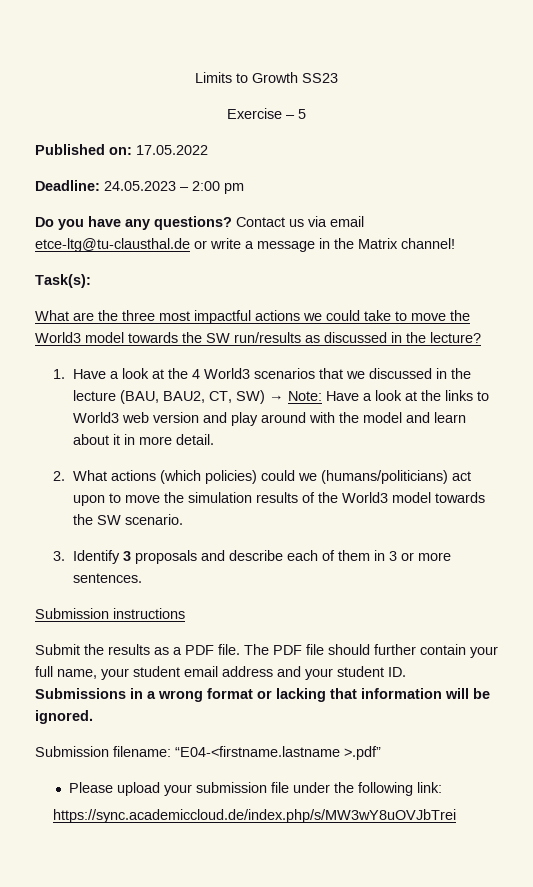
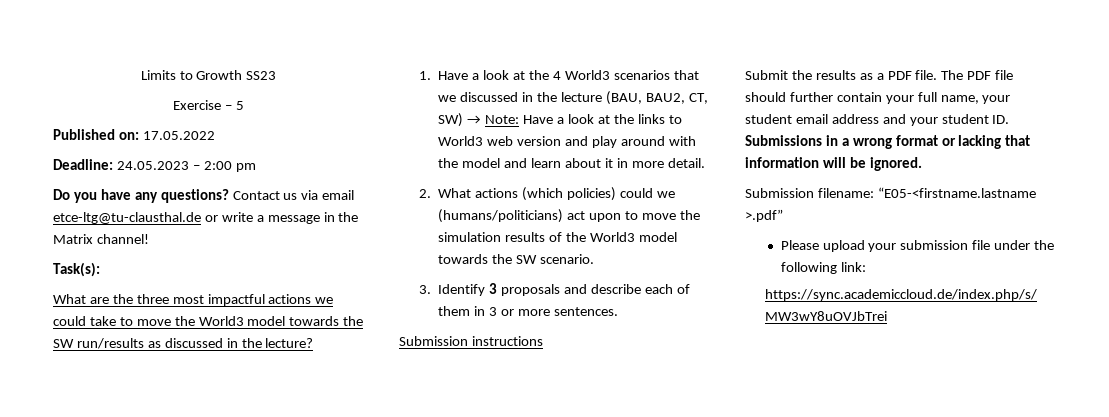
[175,746,340,757] “E04-<firstname.lastname -> [877,187,1036,198] “E05-<firstname.lastname

